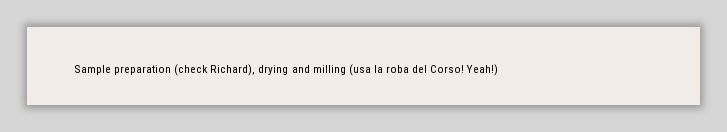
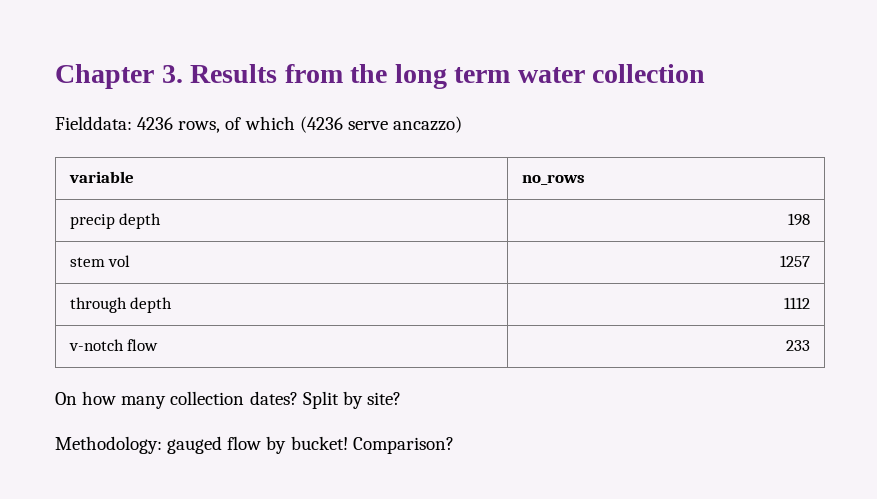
[74,64,499,76] Sample preparation (check Richard), drying and milling (usa la roba del Corso! Yeah!) -> [55,64,706,89] [55,116,462,133] [68,171,134,183] [521,174,585,185] [69,213,162,229] [788,213,811,226] [69,255,131,267] [780,255,811,267] [69,297,173,313] [784,297,811,309] [68,339,159,351] [786,340,811,351] [55,391,401,409] [55,436,454,454] Chapter 3. Results from the long term water collection // Fielddata: 4236 rows, of which (4236 serve ancazzo) // variable | no_rows // precip depth | 198 // stem vol | 1257 // through depth | 1112 // v-notch flow | 233 // On how many collection dates? Split by site? // Methodology: gauged flow by bucket! Comparison?

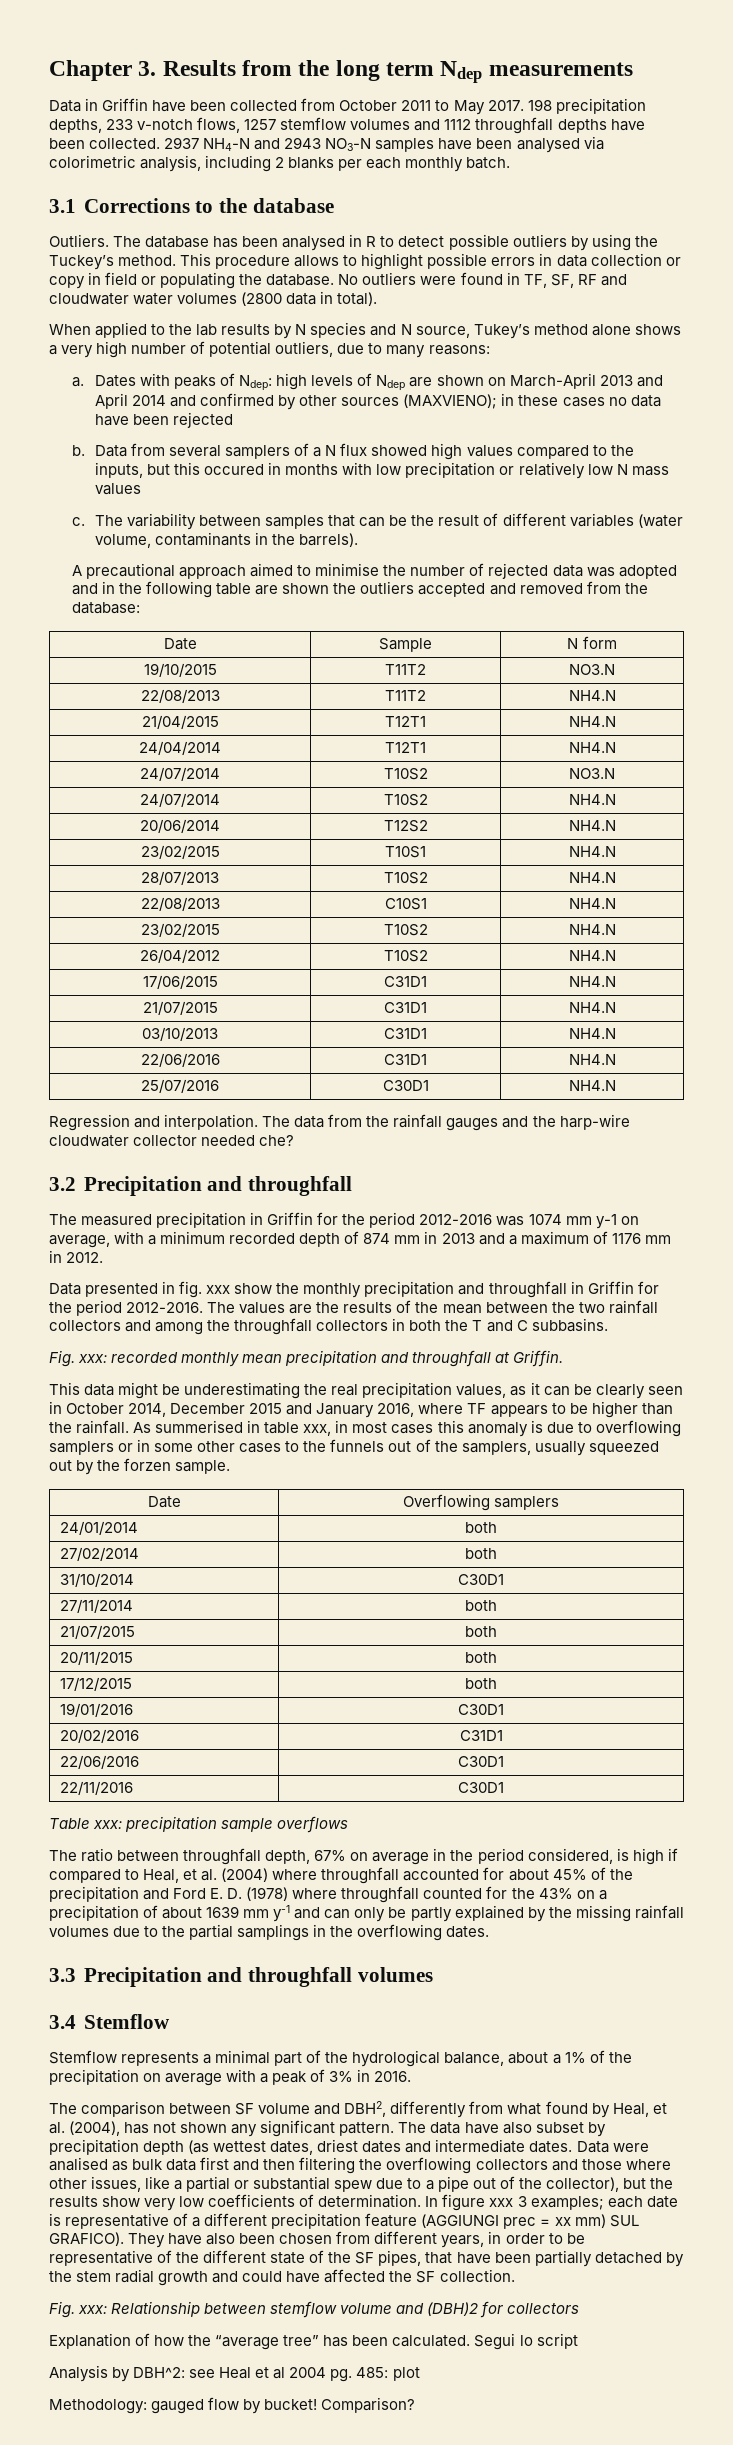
[517,64,706,83] [55,116,462,133] [68,171,134,183] [521,174,585,185] [69,213,162,229] [788,213,811,226] [69,255,131,267] [780,255,811,267] [69,297,173,313] [784,297,811,309] [68,339,159,351] [786,340,811,351] [55,391,401,409] water collection // Fielddata: 4236 rows, of which (4236 serve ancazzo) // variable | no_rows // precip depth | 198 // stem vol | 1257 // through depth | 1112 // v-notch flow | 233 // On how many collection dates? Split by site? -> [440,61,633,83] [49,98,646,115] [49,117,645,134] [49,136,604,153] [49,155,511,172] [49,198,334,213] [49,234,658,251] [49,253,681,270] [49,272,627,289] [49,291,378,306] [49,322,681,339] [49,341,490,358] [72,373,663,391] [95,393,661,410] [95,412,234,428] [72,443,634,460] [95,462,669,479] [95,483,142,495] [72,513,683,530] [95,532,359,548] [72,563,677,579] [72,581,648,598] [72,602,141,614] [163,638,197,650] [379,638,432,652] [567,636,617,649] [143,663,217,677] [385,664,426,675] [569,664,615,675] [140,689,220,703] [385,690,426,701] [568,690,616,701] [141,715,219,729] [385,716,426,727] [568,716,616,727] [139,741,221,755] [385,742,426,753] [568,742,616,753] [140,767,220,781] [383,768,428,780] [569,768,615,779] [140,793,220,807] [383,794,428,806] [568,794,616,805] [140,819,220,833] [383,820,428,832] [568,820,616,831] [140,845,220,859] [385,846,426,858] [568,846,616,857] [141,871,219,885] [383,872,428,884] [568,872,616,883] [140,897,220,911] [384,898,427,910] [568,898,616,909] [140,923,220,937] [383,924,428,936] [568,924,616,935] [140,949,220,963] [383,950,428,962] [568,950,616,961] [142,975,218,989] [384,976,427,987] [568,976,616,987] [142,1001,218,1015] [384,1002,427,1013] [568,1002,616,1013] [142,1027,218,1041] [384,1028,427,1039] [568,1028,616,1039] [140,1053,220,1067] [384,1054,427,1065] [568,1054,616,1065] [141,1079,219,1093] [382,1080,429,1091] [568,1080,616,1091] [49,1114,630,1131] [49,1135,295,1147] [49,1176,352,1196] [49,1212,639,1229] [49,1231,671,1248] [49,1250,104,1263] [49,1281,659,1298] [49,1300,658,1316] [49,1318,608,1335] [49,1350,564,1367] [49,1382,683,1399] [49,1401,673,1418] [49,1420,681,1437] [49,1439,659,1456] [49,1458,231,1475] [147,1496,181,1508] [402,1494,560,1511] [59,1521,138,1535] [465,1522,497,1533] [59,1547,139,1561] [465,1548,497,1559] [59,1573,134,1587] [458,1574,504,1585] [59,1599,133,1613] [465,1600,497,1611] [59,1625,135,1639] [465,1626,497,1637] [59,1651,133,1665] [465,1652,497,1663] [59,1677,132,1691] [465,1678,497,1689] [59,1703,133,1717] [458,1704,504,1715] [59,1729,139,1743] [459,1730,503,1741] [59,1755,139,1769] [458,1756,504,1767] [59,1781,133,1795] [458,1782,504,1793] [49,1816,349,1833] [49,1848,678,1865] [49,1867,633,1884] [49,1886,607,1903] [49,1905,684,1922] [49,1924,490,1941] [49,1967,433,1987] [49,2014,170,2029] [49,2050,632,2067] [49,2069,412,2086] [49,2101,667,2118] [49,2120,606,2137] [49,2139,649,2155] [49,2157,671,2174] [49,2176,673,2192] [49,2194,678,2211] [49,2213,639,2229] [49,2231,585,2248] [49,2250,684,2267] [49,2269,515,2286] [49,2301,580,2318] [49,2333,578,2350] [49,2365,420,2382] Ndep measurements // Data in Griffin have been collected from October 2011 to May 2017. 198 precipitation depths, 233 v-notch flows, 1257 stemflow volumes and 1112 throughfall depths have been collected. 2937 NH4-N and 2943 NO3-N samples have been analysed via colorimetric analysis, including 2 blanks per each monthly batch. // 3.1 Corrections to the database // Outliers. The database has been analysed in R to detect possible outliers by using the Tuckey’s method. This procedure allows to highlight possible errors in data collection or copy in field or populating the database. No outliers were found in TF, SF, RF and cloudwater water volumes (2800 data in total). // When applied to the lab results by N species and N source, Tukey’s method alone shows a very high number of potential outliers, due to many reasons: // a. Dates with peaks of Ndep: high levels of Ndep are shown on March-April 2013 and April 2014 and confirmed by other sources (MAXVIENO); in these cases no data have been rejected // b. Data from several samplers of a N flux showed high values compared to the inputs, but this occured in months with low precipitation or relatively low N mass values // c. The variability between samples that can be the result of different variables (water volume, contaminants in the barrels). // A precautional approach aimed to minimise the number of rejected data was adopted and in the following table are shown the outliers accepted and removed from the database: // Date | Sample | N form // 19/10/2015 | T11T2 | NO3.N // 22/08/2013 | T11T2 | NH4.N // 21/04/2015 | T12T1 | NH4.N // 24/04/2014 | T12T1 | NH4.N // 24/07/2014 | T10S2 | NO3.N // 24/07/2014 | T10S2 | NH4.N // 20/06/2014 | T12S2 | NH4.N // 23/02/2015 | T10S1 | NH4.N // 28/07/2013 | T10S2 | NH4.N // 22/08/2013 | C10S1 | NH4.N // 23/02/2015 | T10S2 | NH4.N // 26/04/2012 | T10S2 | NH4.N // 17/06/2015 | C31D1 | NH4.N // 21/07/2015 | C31D1 | NH4.N // 03/10/2013 | C31D1 | NH4.N // 22/06/2016 | C31D1 | NH4.N // 25/07/2016 | C30D1 | NH4.N // Regression and interpolation. The data from the rainfall gauges and the harp-wire cloudwater collector needed che? // 3.2 Precipitation and throughfall // The measured precipitation in Griffin for the period 2012-2016 was 1074 mm y-1 on average, with a minimum recorded depth of 874 mm in 2013 and a maximum of 1176 mm in 2012. // Data presented in fig. xxx show the monthly precipitation and throughfall in Griffin for the period 2012-2016. The values are the results of the mean between the two rainfall collectors and among the throughfall collectors in both the T and C subbasins. // Fig. xxx: recorded monthly mean precipitation and throughfall at Griffin. // This data might be underestimating the real precipitation values, as it can be clearly seen in October 2014, December 2015 and January 2016, where TF appears to be higher than the rainfall. As summerised in table xxx, in most cases this anomaly is due to overflowing samplers or in some other cases to the funnels out of the samplers, usually squeezed out by the forzen sample. // Date | Overflowing samplers // 24/01/2014 | both // 27/02/2014 | both // 31/10/2014 | C30D1 // 27/11/2014 | both // 21/07/2015 | both // 20/11/2015 | both // 17/12/2015 | both // 19/01/2016 | C30D1 // 20/02/2016 | C31D1 // 22/06/2016 | C30D1 // 22/11/2016 | C30D1 // Table xxx: precipitation sample overflows // The ratio between throughfall depth, 67% on average in the period considered, is high if compared to Heal, et al. (2004) where throughfall accounted for about 45% of the precipitation and Ford E. D. (1978) where throughfall counted for the 43% on a precipitation of about 1639 mm y-1 and can only be partly explained by the missing rainfall volumes due to the partial samplings in the overflowing dates. // 3.3 Precipitation and throughfall volumes // 3.4 Stemflow // Stemflow represents a minimal part of the hydrological balance, about a 1% of the precipitation on average with a peak of 3% in 2016. // The comparison between SF volume and DBH2, differently from what found by Heal, et al. (2004), has not shown any significant pattern. The data have also subset by precipitation depth (as wettest dates, driest dates and intermediate dates. Data were analised as bulk data first and then filtering the overflowing collectors and those where other issues, like a partial or substantial spew due to a pipe out of the collector), but the results show very low coefficients of determination. In figure xxx 3 examples; each date is representative of a different precipitation feature (AGGIUNGI prec = xx mm) SUL GRAFICO). They have also been chosen from different years, in order to be representative of the different state of the SF pipes, that have been partially detached by the stem radial growth and could have affected the SF collection. // Fig. xxx: Relationship between stemflow volume and (DBH)2 for collectors // Explanation of how the “average tree” has been calculated. Segui lo script // Analysis by DBH^2: see Heal et al 2004 pg. 485: plot

